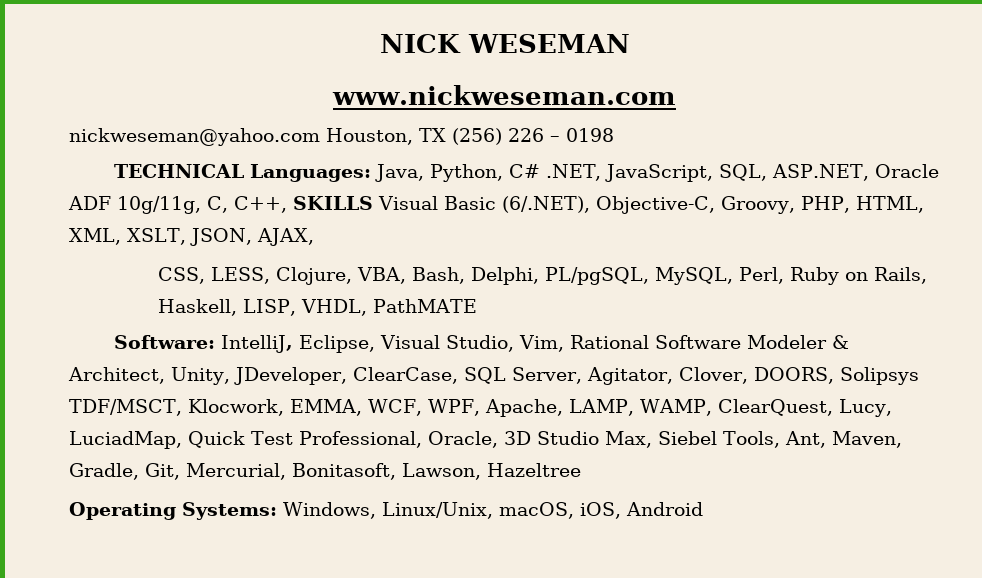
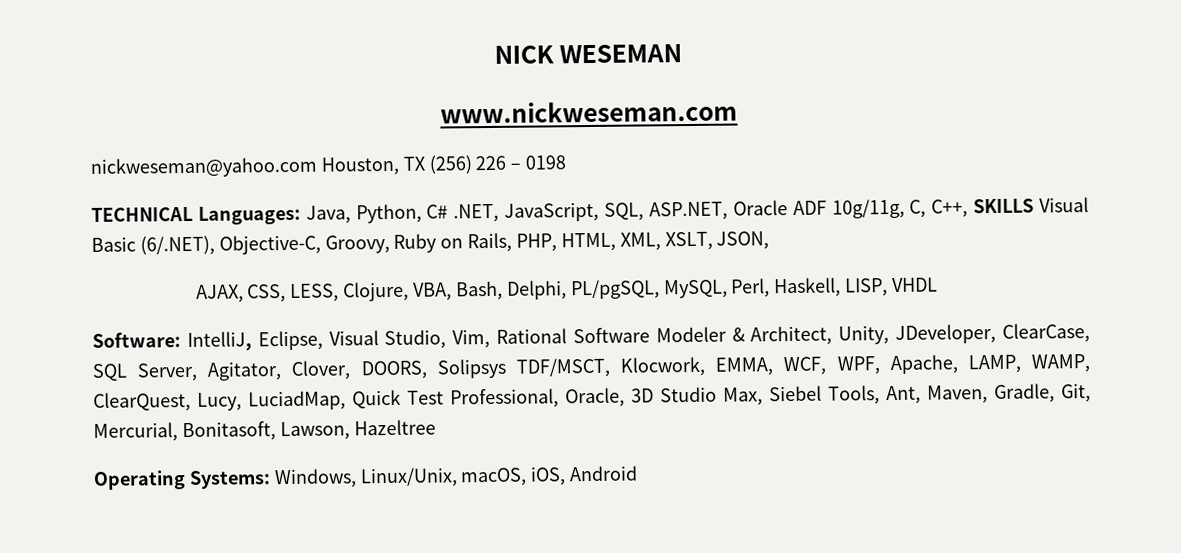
(795, 205) none -> [393,232,513,253] Ruby on Rails,
(252, 237) none -> (770, 240) //
(314, 237) // -> (244, 293) none
[790,267,928,285] [158,299,478,316] Ruby on Rails, Haskell, LISP, VHDL, PathMATE -> [774,277,938,298] Haskell, LISP, VHDL

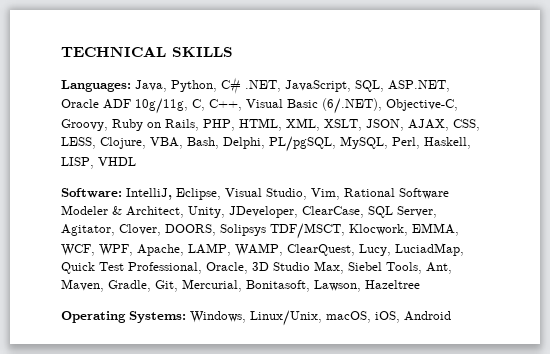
[493,44,683,64] [440,100,738,124] [90,155,567,178] [91,206,193,222] NICK WESEMAN // www.nickweseman.com // nickweseman@yahoo.com Houston, TX (256) 226 – 0198 // TECHNICAL -> [61,46,233,57] TECHNICAL SKILLS //
[973,198,1035,214] SKILLS -> (242, 105) none
(770, 240) // -> (404, 125) none

